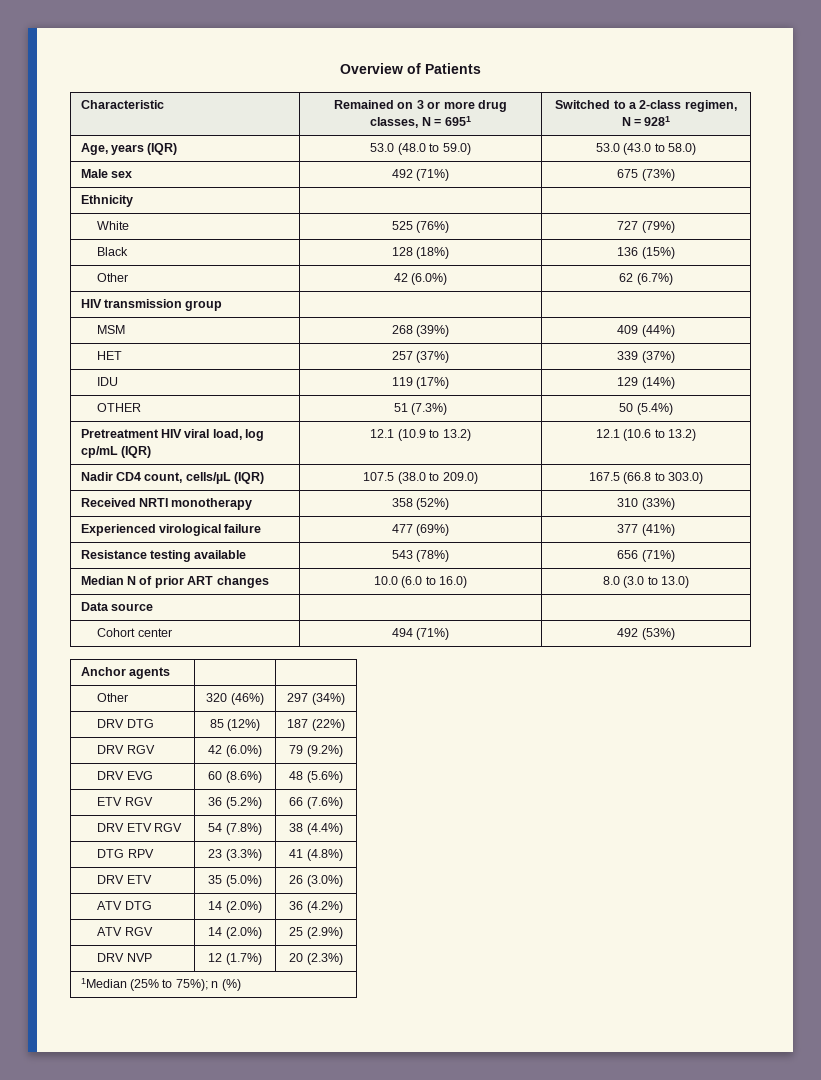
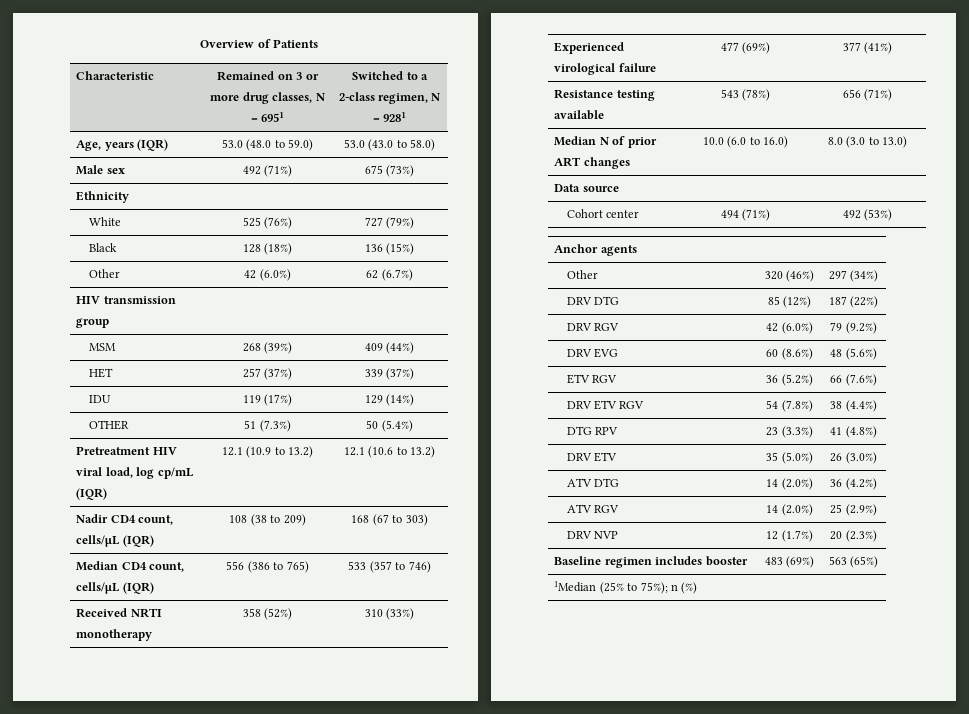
[363,472,478,484] [588,472,704,484] 107.5 (38.0 to 209.0) | 167.5 (66.8 to 303.0) -> [229,514,306,526] [351,514,428,526] [76,561,185,572] [76,582,154,594] [226,561,309,573] [348,561,431,573] 108 (38 to 209) | 168 (67 to 303) // Median CD4 count, cells/µL (IQR) | 556 (386 to 765) | 533 (357 to 746)
(343, 959) none -> [554,556,748,568] [764,556,815,568] [828,556,879,568] // Baseline regimen includes booster | 483 (69%) | 563 (65%)

